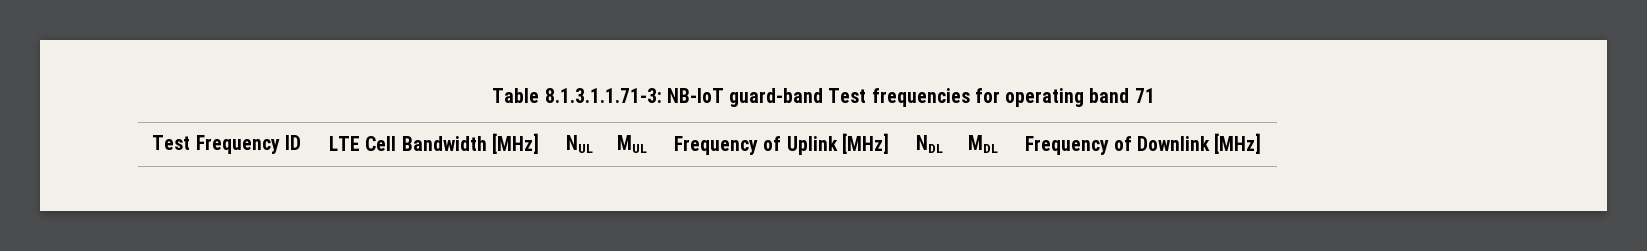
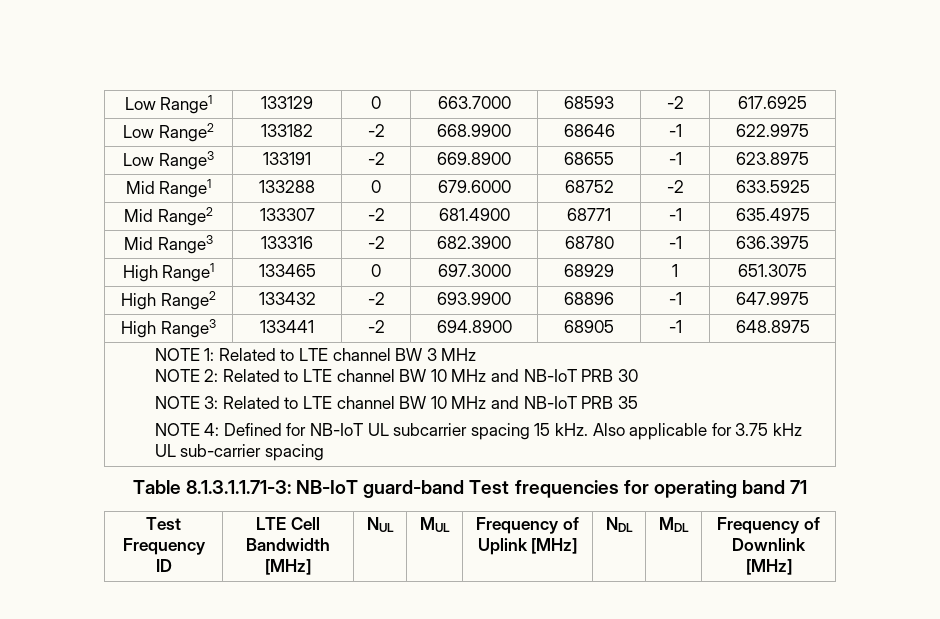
(492, 95) none -> [124,95,213,114] [261,96,313,109] [371,96,381,109] [437,96,511,109] [564,96,614,109] [666,96,684,109] [738,96,807,109] [123,123,214,142] [261,124,313,137] [367,124,385,137] [437,124,511,137] [563,124,615,137] [668,124,682,137] [736,124,809,137] [123,151,214,170] [263,152,311,165] [367,152,385,165] [437,152,511,165] [564,152,614,165] [668,152,682,165] [736,152,809,165] [125,179,212,198] [259,180,315,193] [371,180,381,193] [437,180,511,193] [564,180,614,193] [666,180,684,193] [735,180,810,193] [124,207,213,226] [259,208,315,221] [367,208,385,221] [438,208,510,221] [567,208,611,221] [668,208,682,221] [735,208,810,221] [124,235,213,254] [261,236,313,249] [367,236,385,249] [437,236,511,249] [564,236,614,249] [668,236,682,249] [736,236,809,249] [122,263,215,282] [258,264,316,277] [371,264,381,277] [437,264,511,277] [564,264,614,277] [672,264,678,277] [738,264,807,277] [121,291,216,310] [258,292,316,305] [367,292,385,305] [437,292,511,305] [564,292,614,305] [668,292,682,305] [736,292,809,305] [121,319,216,338] [260,320,314,333] [367,320,385,333] [436,320,512,333] [564,320,614,333] [668,320,682,333] [735,320,810,333] [154,348,477,361] [154,369,638,382] [154,396,638,409] [154,423,802,440] [154,444,324,461] Low Range1 | 133129 | 0 | 663.7000 | 68593 | -2 | 617.6925 // Low Range2 | 133182 | -2 | 668.9900 | 68646 | -1 | 622.9975 // Low Range3 | 133191 | -2 | 669.8900 | 68655 | -1 | 623.8975 // Mid Range1 | 133288 | 0 | 679.6000 | 68752 | -2 | 633.5925 // Mid Range2 | 133307 | -2 | 681.4900 | 68771 | -1 | 635.4975 // Mid Range3 | 133316 | -2 | 682.3900 | 68780 | -1 | 636.3975 // High Range1 | 133465 | 0 | 697.3000 | 68929 | 1 | 651.3075 // High Range2 | 133432 | -2 | 693.9900 | 68896 | -1 | 647.9975 // High Range3 | 133441 | -2 | 694.8900 | 68905 | -1 | 648.8975 // NOTE 1: Related to LTE channel BW 3 MHz // NOTE 2: Related to LTE channel BW 10 MHz and NB-IoT PRB 30 // NOTE 3: Related to LTE channel BW 10 MHz and NB-IoT PRB 35 // NOTE 4: Defined for NB-IoT UL subcarrier spacing 15 kHz. Also applicable for 3.75 kHz UL sub-carrier spacing //

